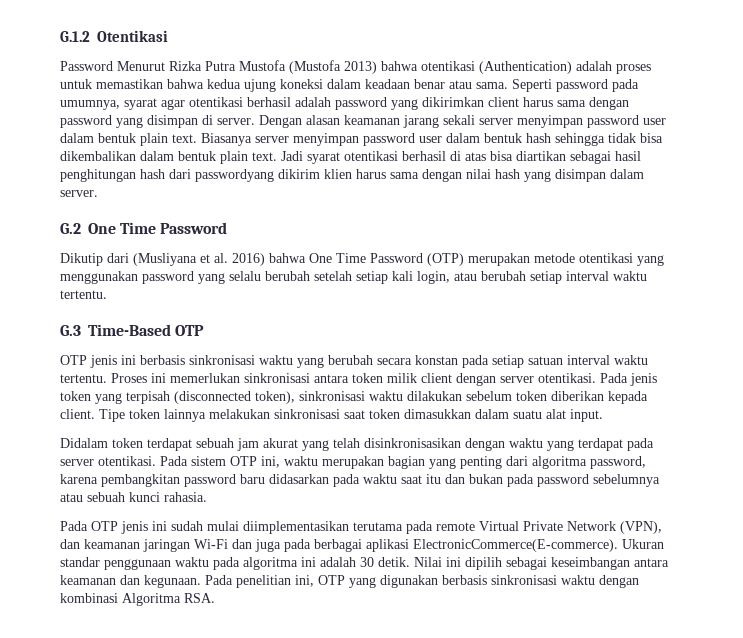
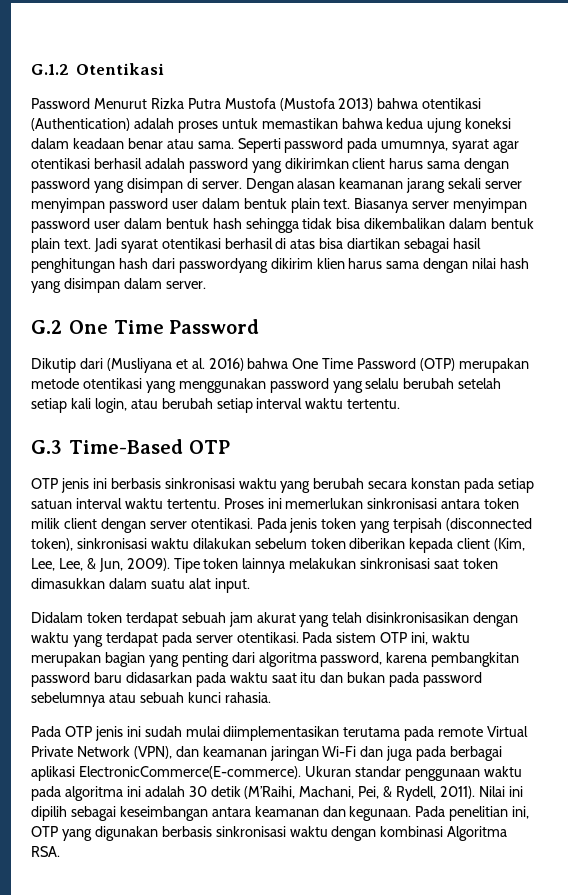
[60,409,95,419] client. -> [457,538,526,551] [31,558,170,572] client (Kim, Lee, Lee, & Jun, 2009).
[378,557,410,567] detik. -> [210,786,476,801] detik (M’Raihi, Machani, Pei, & Rydell, 2011).

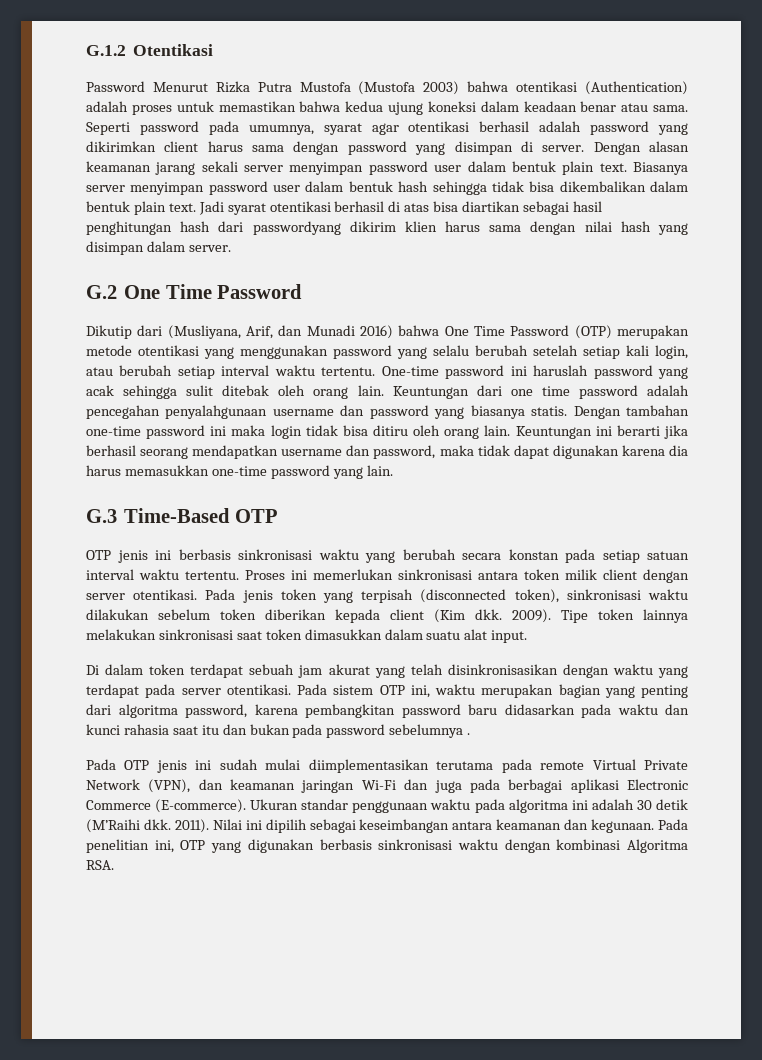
[338,98,374,111] 2013) -> [423,81,460,95] 2003)
[106,358,205,373] (Musliyana et al. -> [167,325,355,339] (Musliyana, Arif, dan Munadi
(401, 404) none -> [381,365,688,379] [86,385,689,399] [86,405,690,419] [86,425,688,439] [86,445,688,459] [86,465,393,479] One-time password ini haruslah password yang acak sehingga sulit ditebak oleh orang lain. Keuntungan dari one time password adalah pencegahan penyalahgunaan username dan password yang biasanya statis. Dengan tambahan one-time password ini maka login tidak bisa ditiru oleh orang lain. Keuntungan ini berarti jika berhasil seorang mendapatkan username dan password, maka tidak dapat digunakan karena dia harus memasukkan one-time password yang lain.
[494,538,526,551] [31,558,123,572] (Kim, Lee, Lee, & Jun, -> [434,609,502,623] (Kim dkk.
[31,612,83,623] Didalam -> [86,664,144,675] Di dalam
(268, 677) none -> [665,704,689,715] [86,724,169,735] dan kunci rahasia
[108,692,271,703] atau sebuah kunci rahasia. -> [467,733,471,735] .
[78,766,301,779] ElectronicCommerce(E-commerce). -> [627,779,689,790] [86,799,247,813] Electronic Commerce (E-commerce).
[244,786,437,801] (M’Raihi, Machani, Pei, & Rydell, -> [86,819,171,833] (M’Raihi dkk.

